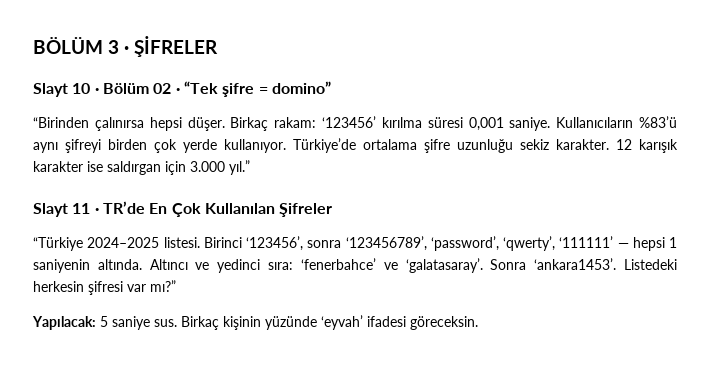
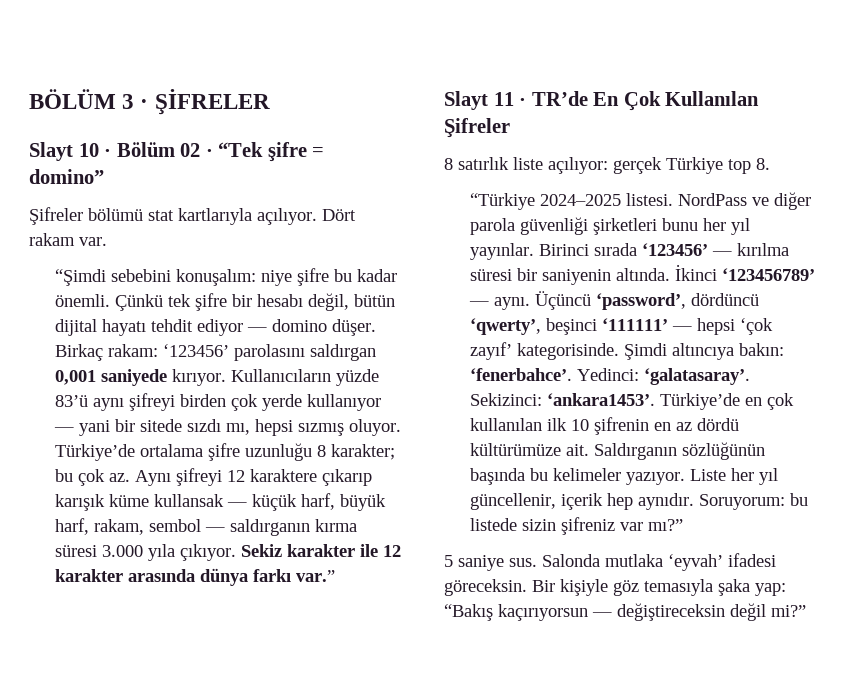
[33,116,677,131] “Birinden çalınırsa hepsi düşer. Birkaç rakam: ‘123456’ kırılma süresi 0,001 saniye. Kullanıcıların %83’ü -> [29,207,356,225] [29,233,107,246] [55,268,398,286] [55,293,396,311] [55,319,377,336] [55,344,377,361] [55,369,380,386] [55,395,89,407] Şifreler bölümü stat kartlarıyla açılıyor. Dört rakam var. // “Şimdi sebebini konuşalım: niye şifre bu kadar önemli. Çünkü tek şifre bir hesabı değil, bütün dijital hayatı tehdit ediyor — domino düşer. Birkaç rakam: ‘123456’ parolasını saldırgan 0,001 saniyede kırıyor. Kullanıcıların yüzde 83’ü
[224,138,678,153] [33,160,250,175] kullanıyor. Türkiye’de ortalama şifre uzunluğu sekiz karakter. 12 karışık karakter ise saldırgan için 3.000 yıl.” -> [307,394,382,411] [54,419,402,436] [55,443,396,461] [55,468,373,486] [55,493,387,511] [55,518,358,536] [55,544,402,561] [55,568,336,586] kullanıyor — yani bir sitede sızdı mı, hepsi sızmış oluyor. Türkiye’de ortalama şifre uzunluğu 8 karakter; bu çok az. Aynı şifreyi 12 karaktere çıkarıp karışık küme kullansak — küçük harf, büyük harf, rakam, sembol — saldırganın kırma süresi 3.000 yıla çıkıyor. Sekiz karakter ile 12 karakter arasında dünya farkı var.”
[33,236,677,251] [33,258,677,273] [33,281,123,295] “Türkiye 2024–2025 listesi. Birinci ‘123456’, sonra ‘123456789’, ‘password’, ‘qwerty’, ‘111111’ — hepsi 1 saniyenin altında. Altıncı ve yedinci sıra: ‘fenerbahce’ ve ‘galatasaray’. Sonra ‘ankara1453’. Listedeki herkesin şifresi -> [444,157,770,174] [470,192,812,210] [470,217,751,235] [470,243,790,260] [470,264,816,285] [469,291,760,310] [470,318,774,335] [470,342,785,360] [470,368,751,385] [470,393,795,410] [470,417,740,435] [470,442,766,460] [470,468,779,485] [470,493,809,510] [470,517,616,535] 8 satırlık liste açılıyor: gerçek Türkiye top 8. // “Türkiye 2024–2025 listesi. NordPass ve diğer parola güvenliği şirketleri bunu her yıl yayınlar. Birinci sırada ‘123456’ — kırılma süresi bir saniyenin altında. İkinci ‘123456789’ — aynı. Üçüncü ‘password’, dördüncü ‘qwerty’, beşinci ‘111111’ — hepsi ‘çok zayıf’ kategorisinde. Şimdi altıncıya bakın: ‘fenerbahce’. Yedinci: ‘galatasaray’. Sekizinci: ‘ankara1453’. Türkiye’de en çok kullanılan ilk 10 şifrenin en az dördü kültürümüze ait. Saldırganın sözlüğünün başında bu kelimeler yazıyor. Liste her yıl güncellenir, içerik hep aynıdır. Soruyorum: bu listede sizin şifreniz
[32,316,96,330] Yapılacak: -> (684, 525) none
[181,315,478,330] Birkaç kişinin yüzünde ‘eyvah’ ifadesi göreceksin. -> [542,553,776,571] [444,579,786,596] [444,603,806,621] Salonda mutlaka ‘eyvah’ ifadesi göreceksin. Bir kişiyle göz temasıyla şaka yap: “Bakış kaçırıyorsun — değiştireceksin değil mi?”

